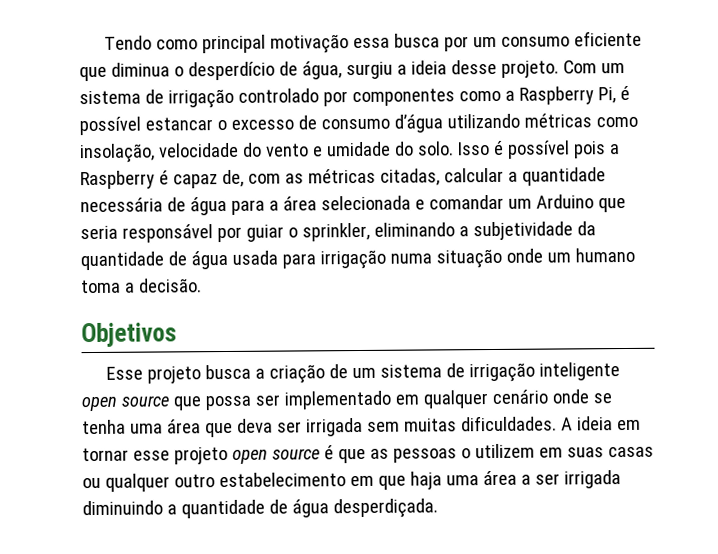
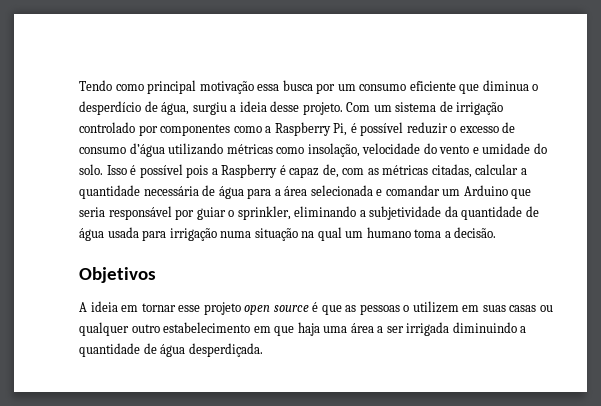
[144,117,213,131] estancar -> [406,122,448,134] reduzir
[505,248,543,263] onde -> [301,227,342,241] na qual
[105,362,620,384] [81,389,612,412] [82,415,557,438] Esse projeto busca a criação de um sistema de irrigação inteligente open source que possa ser implementado em qualquer cenário onde se tenha uma área que deva ser irrigada sem muitas dificuldades. -> (156, 275) none

